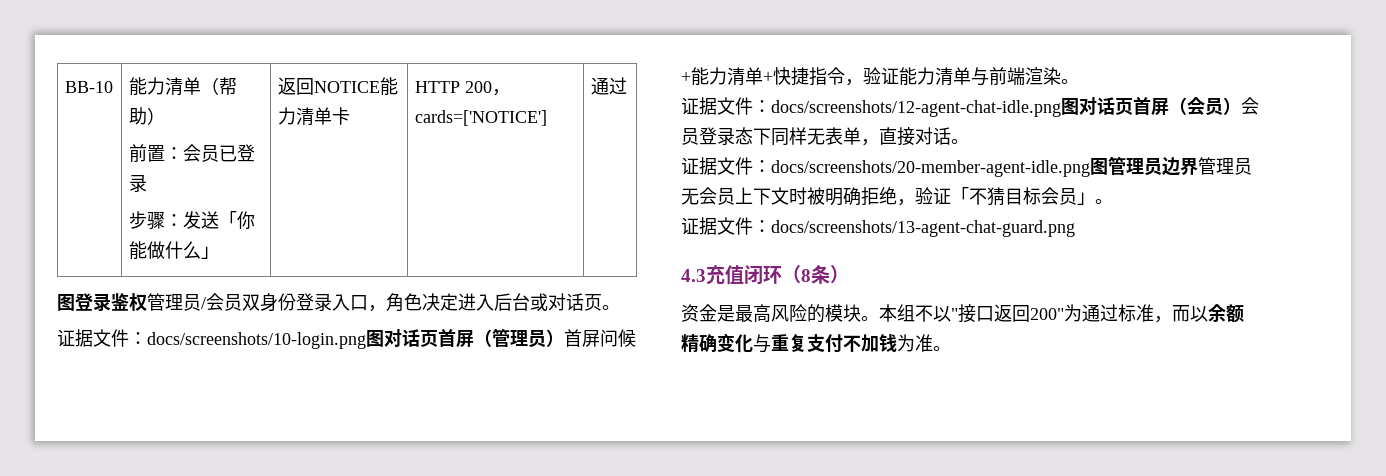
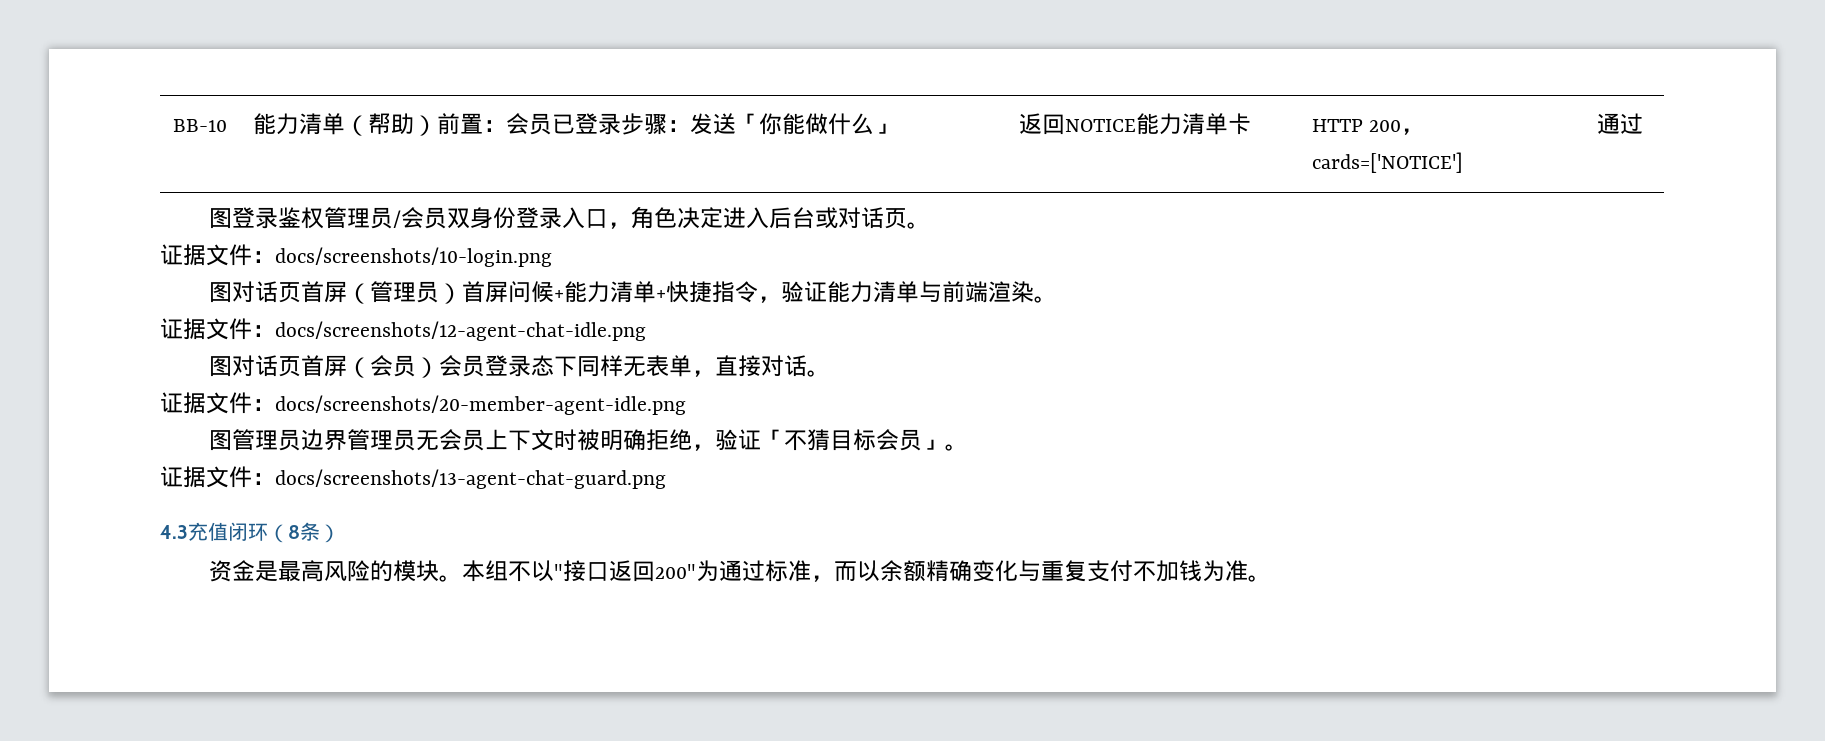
(165, 116) // -> (437, 125) none
(147, 183) // -> (621, 124) none
(366, 340) none -> (552, 257) //
(1061, 108) none -> (646, 331) //
(1090, 168) none -> (686, 405) //

